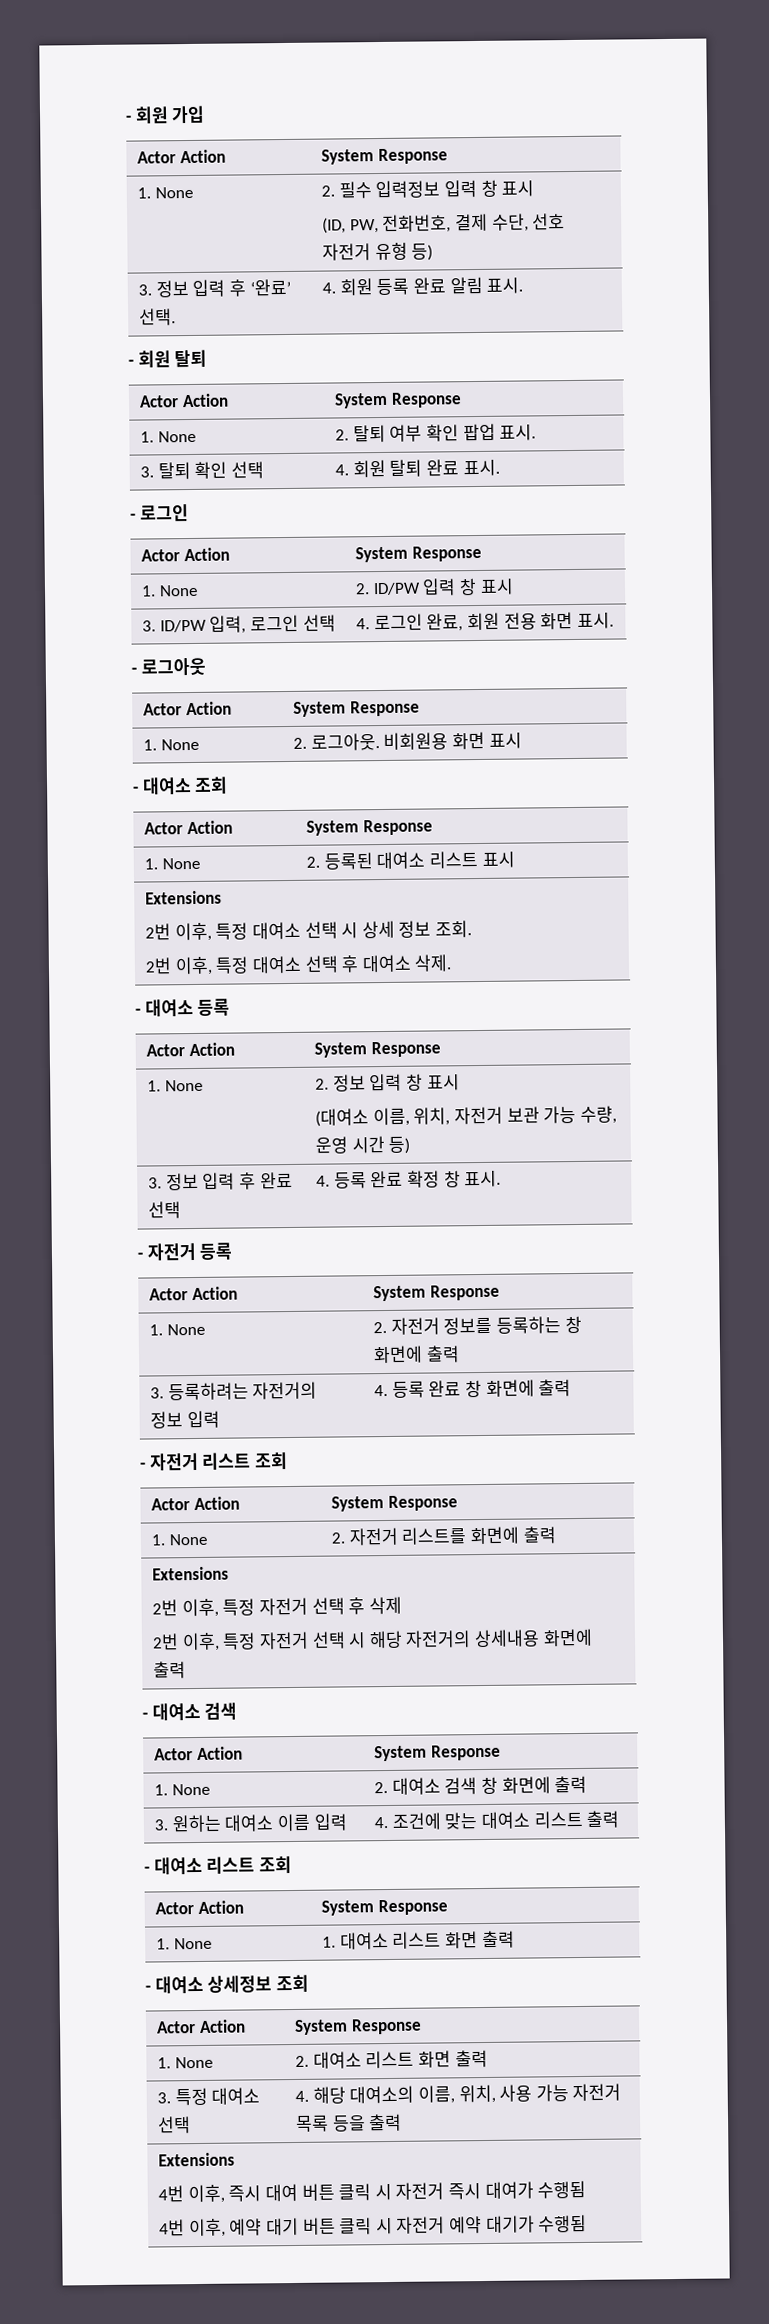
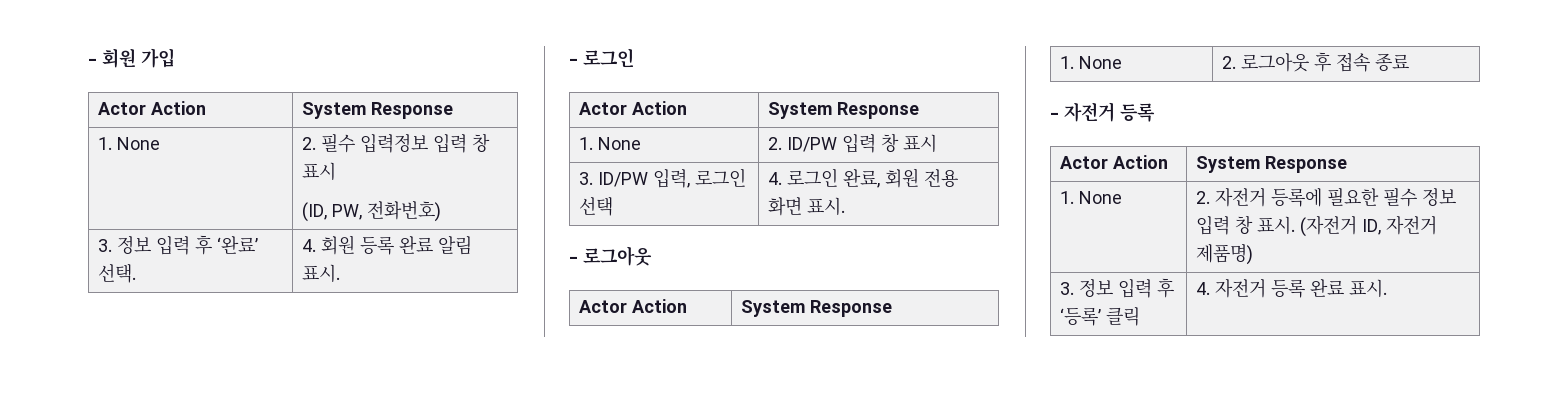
[382,213,566,233] [322,242,434,261] 전화번호, 결제 수단, 선호 자전거 유형 등) -> [366,201,441,222] 전화번호)
[128,349,208,368] [139,393,229,408] [334,392,462,409] [140,430,196,443] [335,423,537,443] [140,461,265,480] [335,459,500,478] // - 회원 탈퇴 // Actor Action | System Response // 1. None | 2. 탈퇴 여부 확인 팝업 표시. // 3. 탈퇴 확인 선택 | 4. 회원 탈퇴 완료 표시. -> (340, 273) none
[310,731,522,751] [133,776,229,795] [144,820,233,835] [306,819,433,836] [144,857,200,870] [306,850,515,870] [145,890,223,905] [145,920,472,942] [145,954,453,976] [135,998,231,1017] [146,1042,235,1057] [314,1041,441,1058] [147,1079,203,1092] [315,1073,460,1092] [315,1105,617,1127] [315,1135,411,1154] [148,1171,293,1191] [148,1201,182,1219] [316,1170,502,1189] 로그아웃. 비회원용 화면 표시 // - 대여소 조회 // Actor Action | System Response // 1. None | 2. 등록된 대여소 리스트 표시 // Extensions // 2번 이후, 특정 대여소 선택 시 상세 정보 조회. // 2번 이후, 특정 대여소 선택 후 대여소 삭제. // - 대여소 등록 // Actor Action | System Response // 1. None | 2. 정보 입력 창 표시 // (대여소 이름, 위치, 자전거 보관 가능 수량, 운영 시간 등) // 3. 정보 입력 후 완료 선택 | 4. 등록 완료 확정 창 표시. -> [1240,52,1409,72] 로그아웃 후 접속 종료
[443,1315,582,1335] [373,1345,460,1364] [150,1381,318,1401] [150,1410,220,1429] [374,1379,572,1398] [140,1452,288,1471] [151,1496,240,1511] [331,1495,458,1512] [151,1533,207,1546] [331,1526,557,1546] [152,1566,230,1581] [152,1596,402,1618] [152,1628,593,1652] [153,1661,187,1679] [142,1702,238,1721] [154,1746,243,1761] [374,1744,501,1762] [154,1783,210,1796] [374,1775,588,1795] [154,1813,347,1833] [374,1810,620,1830] [144,1856,292,1875] [155,1900,244,1915] [321,1899,448,1916] [156,1937,212,1950] [322,1930,515,1950] [145,1974,309,1994] [156,2019,246,2034] [294,2018,422,2035] [157,2056,213,2069] [295,2049,488,2069] [157,2087,261,2106] [157,2116,192,2134] [295,2083,622,2104] [295,2113,403,2132] [158,2152,236,2167] [158,2180,587,2204] [159,2214,588,2238] 정보를 등록하는 창 화면에 출력 // 3. 등록하려는 자전거의 정보 입력 | 4. 등록 완료 창 화면에 출력 // - 자전거 리스트 조회 // Actor Action | System Response // 1. None | 2. 자전거 리스트를 화면에 출력 // Extensions // 2번 이후, 특정 자전거 선택 후 삭제 // 2번 이후, 특정 자전거 선택 시 해당 자전거의 상세내용 화면에 출력 // - 대여소 검색 // Actor Action | System Response // 1. None | 2. 대여소 검색 창 화면에 출력 // 3. 원하는 대여소 이름 입력 | 4. 조건에 맞는 대여소 리스트 출력 // - 대여소 리스트 조회 // Actor Action | System Response // 1. None | 1. 대여소 리스트 화면 출력 // - 대여소 상세정보 조회 // Actor Action | System Response // 1. None | 2. 대여소 리스트 화면 출력 // 3. 특정 대여소 선택 | 4. 해당 대여소의 이름, 위치, 사용 가능 자전거 목록 등을 출력 // Extensions // 4번 이후, 즉시 대여 버튼 클릭 시 자전거 즉시 대여가 수행됨 // 4번 이후, 예약 대기 버튼 클릭 시 자전거 예약 대기가 수행됨 -> [1270,187,1456,207] [1195,215,1437,237] [1195,243,1253,265] [1059,278,1174,298] [1059,307,1140,326] [1195,278,1387,298] 등록에 필요한 필수 정보 입력 창 표시. (자전거 ID, 자전거 제품명) // 3. 정보 입력 후 ‘등록’ 클릭 | 4. 자전거 등록 완료 표시.

